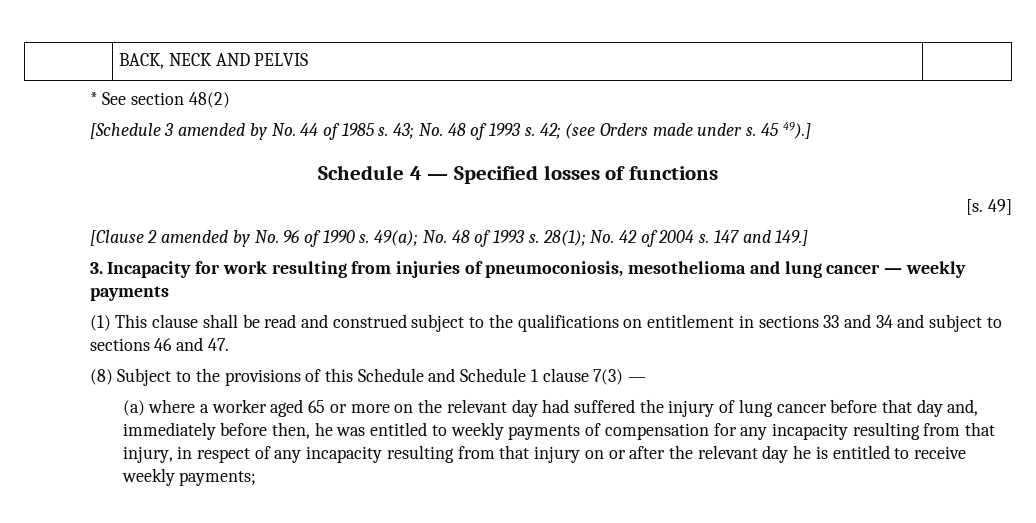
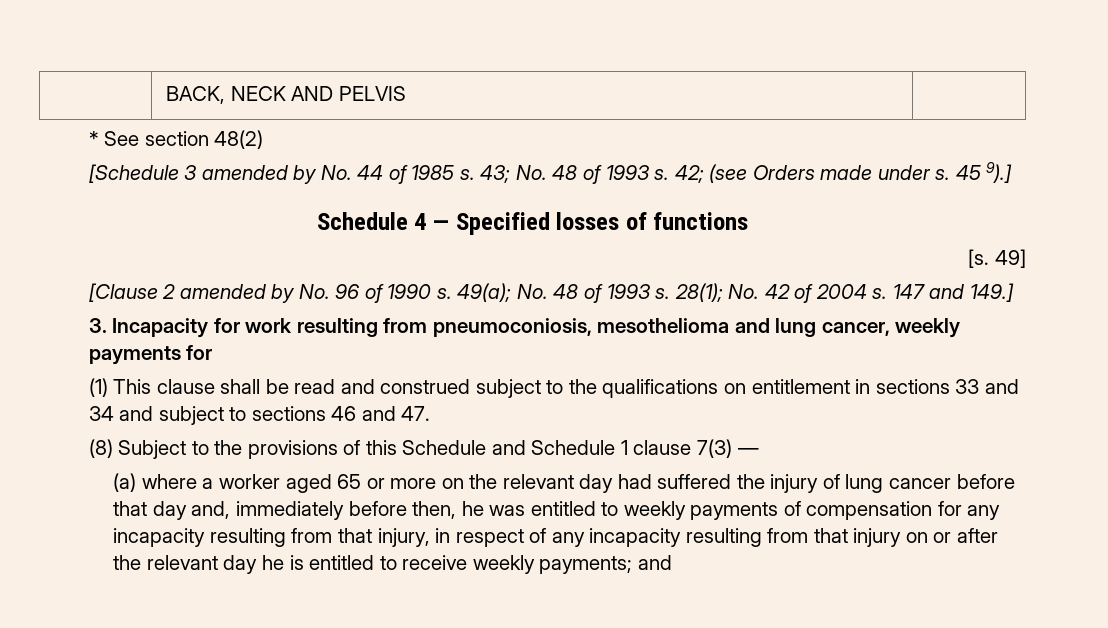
[782,122,811,139] 49).] -> [986,162,1013,183] 9).]
[396,261,483,278] injuries of -> (428, 325) none
[826,261,966,278] [89,286,169,301] cancer — weekly payments -> [821,318,961,338] [88,345,213,365] cancer, weekly payments for
(257, 478) none -> [637,555,672,570] and

